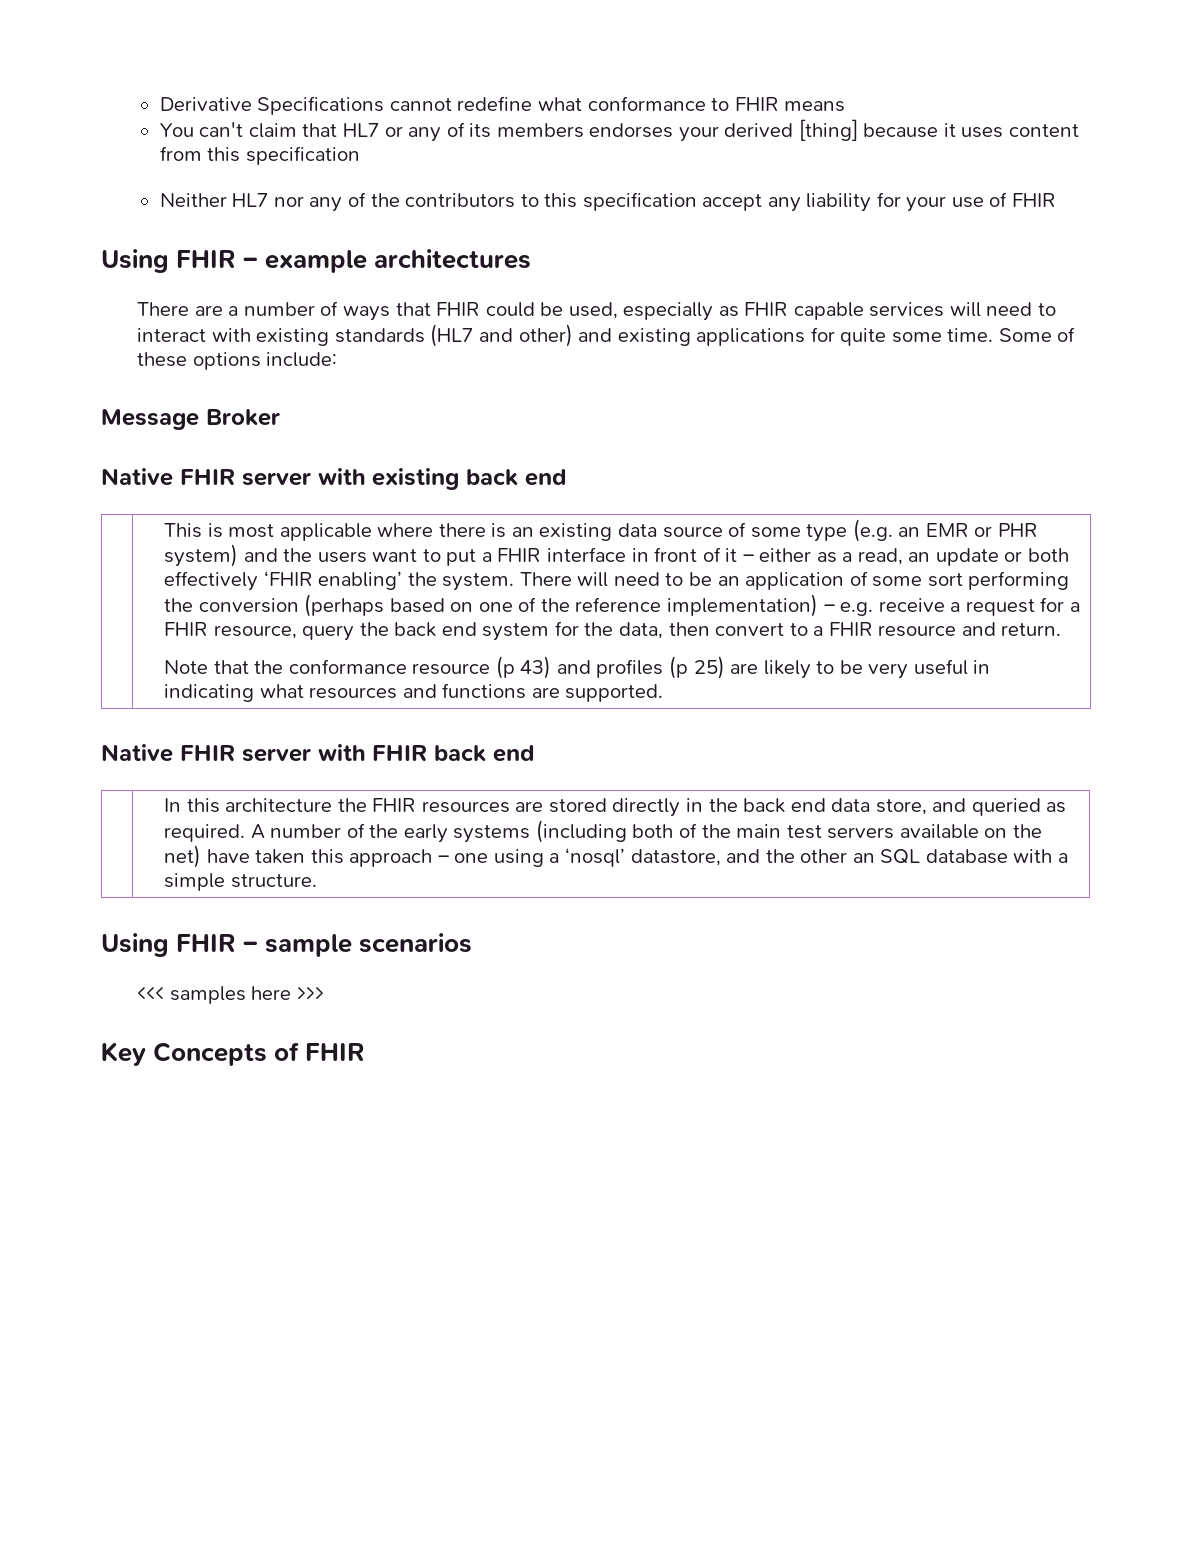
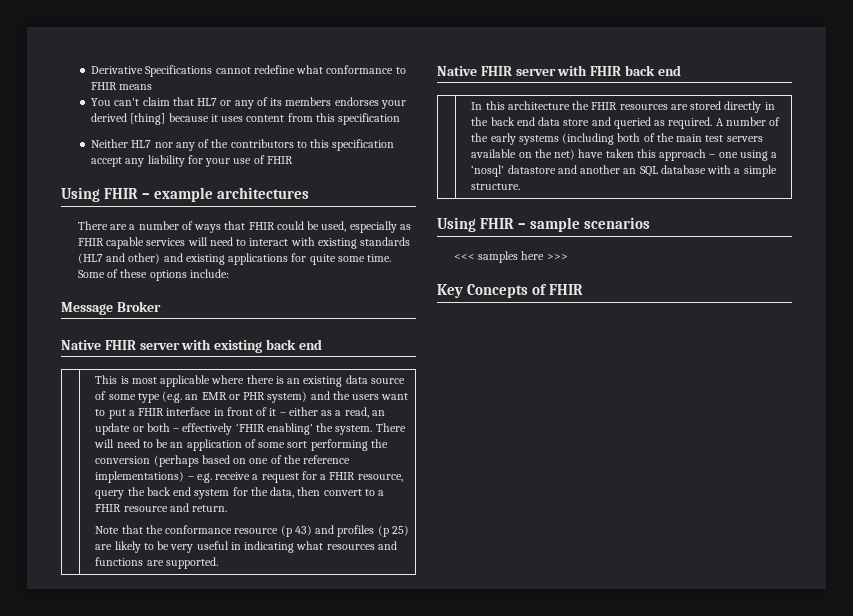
(1069, 555) none -> [173,428,180,432] –
[667,594,819,617] implementation) -> [95,471,185,483] implementations)
[875,799,927,815] store, -> [563,119,590,126] store
[630,849,848,866] datastore, and the other -> [507,165,621,174] datastore and another

